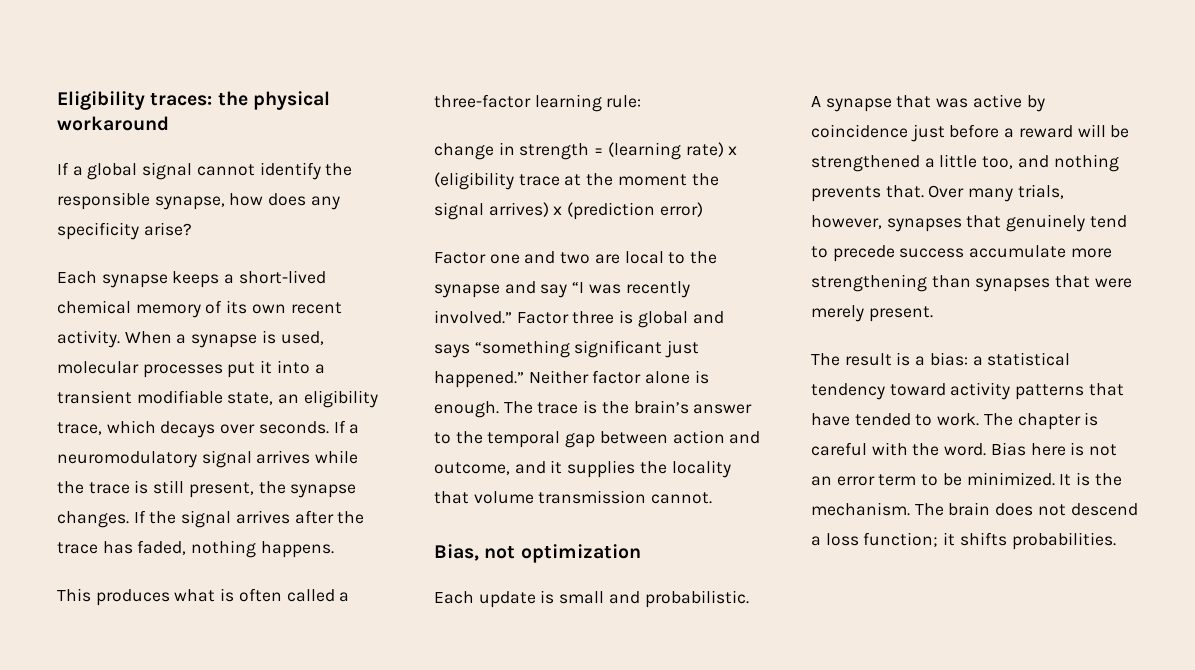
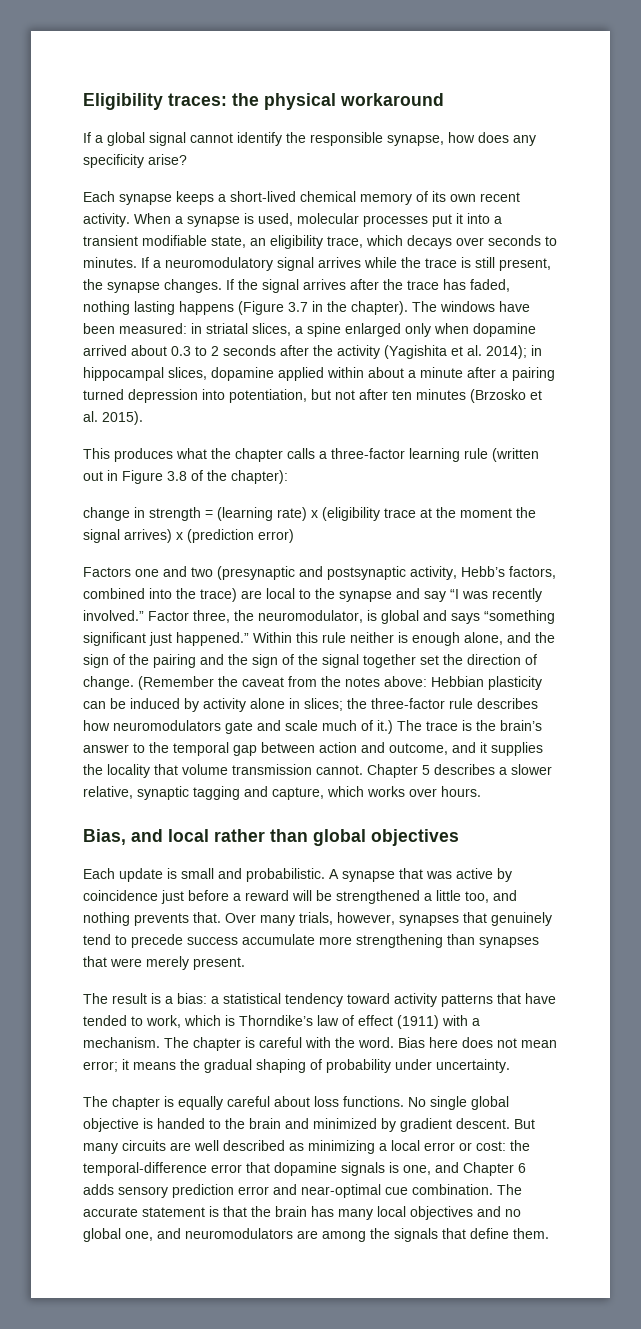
[258,421,329,434] seconds. -> [488,235,557,246] [83,257,137,268] seconds to minutes.
[260,541,334,558] [57,588,350,606] [434,94,642,112] happens. // This produces what is often called a three-factor learning rule: -> [134,301,530,315] [83,323,536,337] [83,345,542,359] [83,367,555,381] [83,389,542,403] [83,411,143,425] [83,448,539,462] [83,470,288,484] lasting happens (Figure 3.7 in the chapter). The windows have been measured: in striatal slices, a spine enlarged only when dopamine arrived about 0.3 to 2 seconds after the activity (Yagishita et al. 2014); in hippocampal slices, dopamine applied within about a minute after a pairing turned depression into potentiation, but not after ten minutes (Brzosko et al. 2015). // This produces what the chapter calls a three-factor learning rule (written out in Figure 3.8 of the chapter):
[434,252,486,264] Factor -> [83,567,131,577] Factors
(591, 258) none -> [217,566,556,580] [83,588,237,602] (presynaptic and postsynaptic activity, Hebb’s factors, combined into the trace)
[572,311,615,324] three -> [193,610,363,623] three, the neuromodulator,
[528,370,709,384] [434,401,499,418] Neither factor alone is enough. -> [253,632,555,646] [83,654,537,668] [83,676,542,690] [83,698,538,712] [83,720,393,734] Within this rule neither is enough alone, and the sign of the pairing and the sign of the signal together set the direction of change. (Remember the caveat from the notes above: Hebbian plasticity can be induced by activity alone in slices; the three-factor rule describes how neuromodulators gate and scale much of it.)
[434,544,641,563] // Bias, not optimization -> [367,764,552,778] [83,786,481,800] [83,829,459,846] Chapter 5 describes a slower relative, synaptic tagging and capture, which works over hours. // Bias, and local rather than global objectives
[937,413,980,426] work. -> [146,1015,480,1029] [83,1037,160,1048] work, which is Thorndike’s law of effect (1911) with a mechanism.
[1070,442,1118,456] [811,472,1122,486] [811,502,1138,516] [811,532,1116,550] is not an error term to be minimized. It is the mechanism. The brain does not descend a loss function; it shifts probabilities. -> [462,1037,557,1048] [83,1059,510,1073] [83,1096,509,1110] [83,1118,535,1132] [83,1140,530,1154] [83,1162,526,1176] [83,1184,522,1198] [83,1206,521,1220] [83,1228,549,1242] does not mean error; it means the gradual shaping of probability under uncertainty. // The chapter is equally careful about loss functions. No single global objective is handed to the brain and minimized by gradient descent. But many circuits are well described as minimizing a local error or cost: the temporal-difference error that dopamine signals is one, and Chapter 6 adds sensory prediction error and near-optimal cue combination. The accurate statement is that the brain has many local objectives and no global one, and neuromodulators are among the signals that define them.

